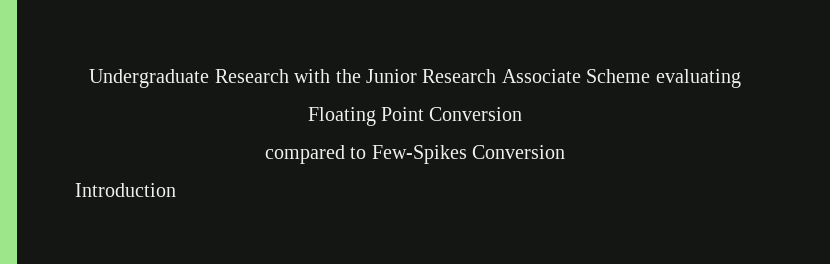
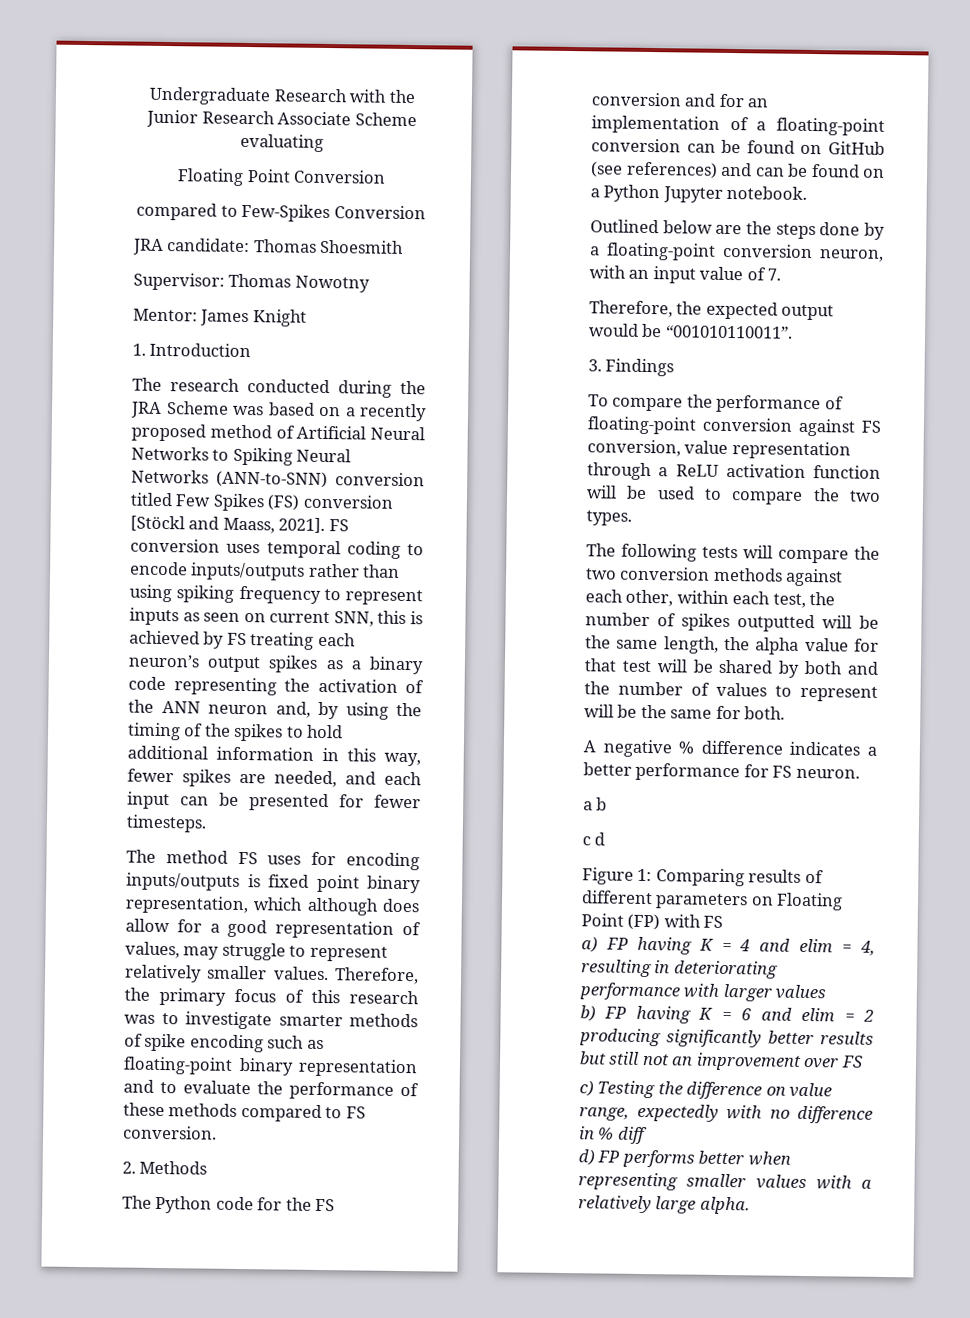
[75,183,176,197] Introduction -> [132,238,405,255] [133,272,370,293] [133,308,307,327] [132,342,252,358] [132,377,426,398] [130,401,427,422] [131,423,425,442] [131,446,352,466] [131,469,425,489] [130,492,394,512] [130,515,349,534] [130,538,424,559] [130,561,401,581] [129,584,423,606] [129,607,423,627] [129,630,356,650] [128,654,425,675] [128,676,424,696] [128,699,422,720] [127,722,344,742] [127,745,421,767] [127,768,422,788] [127,791,421,812] [126,814,207,833] [126,849,421,871] [126,872,421,894] [125,895,420,916] [125,918,422,939] [125,941,388,962] [124,964,419,985] [124,987,419,1006] [124,1011,418,1030] [124,1033,324,1053] [123,1056,418,1078] [123,1079,419,1100] [123,1102,366,1123] [123,1125,217,1140] [122,1160,208,1175] [122,1195,336,1214] [591,92,769,108] [591,115,885,136] [591,138,885,155] [590,161,885,179] [590,184,808,203] [590,219,885,240] [590,242,884,262] [589,265,782,284] [589,300,835,321] [589,323,793,339] [588,358,675,377] [588,394,844,414] [587,416,881,437] [587,439,851,460] [587,462,881,481] [586,485,881,505] [586,510,632,526] [586,543,880,564] [585,566,844,587] [585,589,836,608] [585,612,879,633] [585,635,879,655] [584,658,878,678] [584,681,878,702] [584,704,786,720] [583,739,877,758] [583,762,860,782] [583,797,608,811] [582,832,606,846] [582,867,824,887] [581,890,844,911] [581,913,724,931] [581,936,875,956] [581,959,778,979] [579,982,827,1002] [580,1005,874,1024] [579,1028,874,1048] [579,1051,864,1071] [579,1080,833,1100] [579,1103,873,1124] [579,1126,648,1145] [578,1149,791,1168] [578,1172,872,1191] [578,1195,750,1215] JRA candidate: Thomas Shoesmith // Supervisor: Thomas Nowotny // Mentor: James Knight // 1. Introduction // The research conducted during the JRA Scheme was based on a recently proposed method of Artificial Neural Networks to Spiking Neural Networks (ANN-to-SNN) conversion titled Few Spikes (FS) conversion [Stöckl and Maass, 2021]. FS conversion uses temporal coding to encode inputs/outputs rather than using spiking frequency to represent inputs as seen on current SNN, this is achieved by FS treating each neuron’s output spikes as a binary code representing the activation of the ANN neuron and, by using the timing of the spikes to hold additional information in this way, fewer spikes are needed, and each input can be presented for fewer timesteps. // The method FS uses for encoding inputs/outputs is fixed point binary representation, which although does allow for a good representation of values, may struggle to represent relatively smaller values. Therefore, the primary focus of this research was to investigate smarter methods of spike encoding such as floating-point binary representation and to evaluate the performance of these methods compared to FS conversion. // 2. Methods // The Python code for the FS conversion and for an implementation of a floating-point conversion can be found on GitHub (see references) and can be found on a Python Jupyter notebook. // Outlined below are the steps done by a floating-point conversion neuron, with an input value of 7. // Therefore, the expected output would be “001010110011”. // 3. Findings // To compare the performance of floating-point conversion against FS conversion, value representation through a ReLU activation function will be used to compare the two types. // The following tests will compare the two conversion methods against each other, within each test, the number of spikes outputted will be the same length, the alpha value for that test will be shared by both and the number of values to represent will be the same for both. // A negative % difference indicates a better performance for FS neuron. // a b // c d // Figure 1: Comparing results of different parameters on Floating Point (FP) with FS // a) FP having K = 4 and elim = 4, resulting in deteriorating performance with larger values // b) FP having K = 6 and elim = 2 producing significantly better results but still not an improvement over FS // c) Testing the difference on value range, expectedly with no difference in % diff // d) FP performs better when representing smaller values with a relatively large alpha.

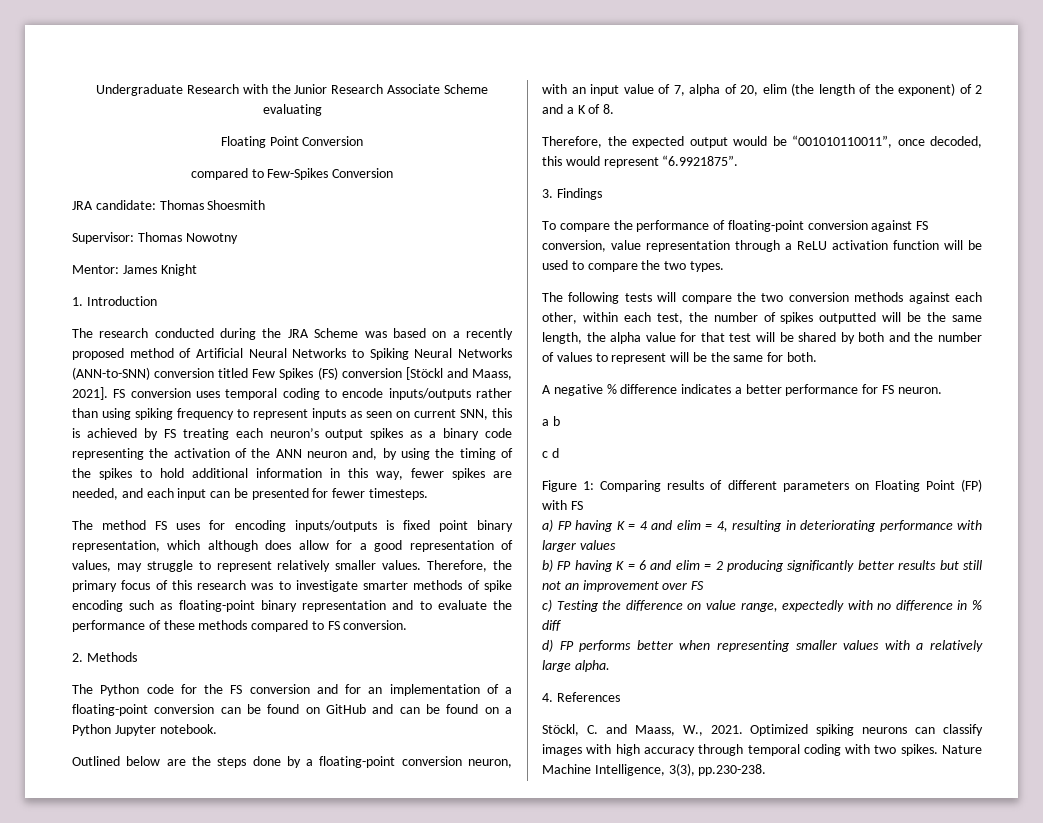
[590,161,718,179] (see references) -> (366, 709) none
[767,268,782,281] 7. -> [673,83,982,96] [542,104,615,114] 7, alpha of 20, elim (the length of the exponent) of 2 and a K of 8.
[665,325,793,339] “001010110011”. -> [792,135,982,148] [542,155,739,168] “001010110011”, once decoded, this would represent “6.9921875”.
(750, 1205) none -> [542,692,620,702] [542,724,983,736] [542,744,982,756] [542,763,767,776] // 4. References // Stöckl, C. and Maass, W., 2021. Optimized spiking neurons can classify images with high accuracy through temporal coding with two spikes. Nature Machine Intelligence, 3(3), pp.230-238.

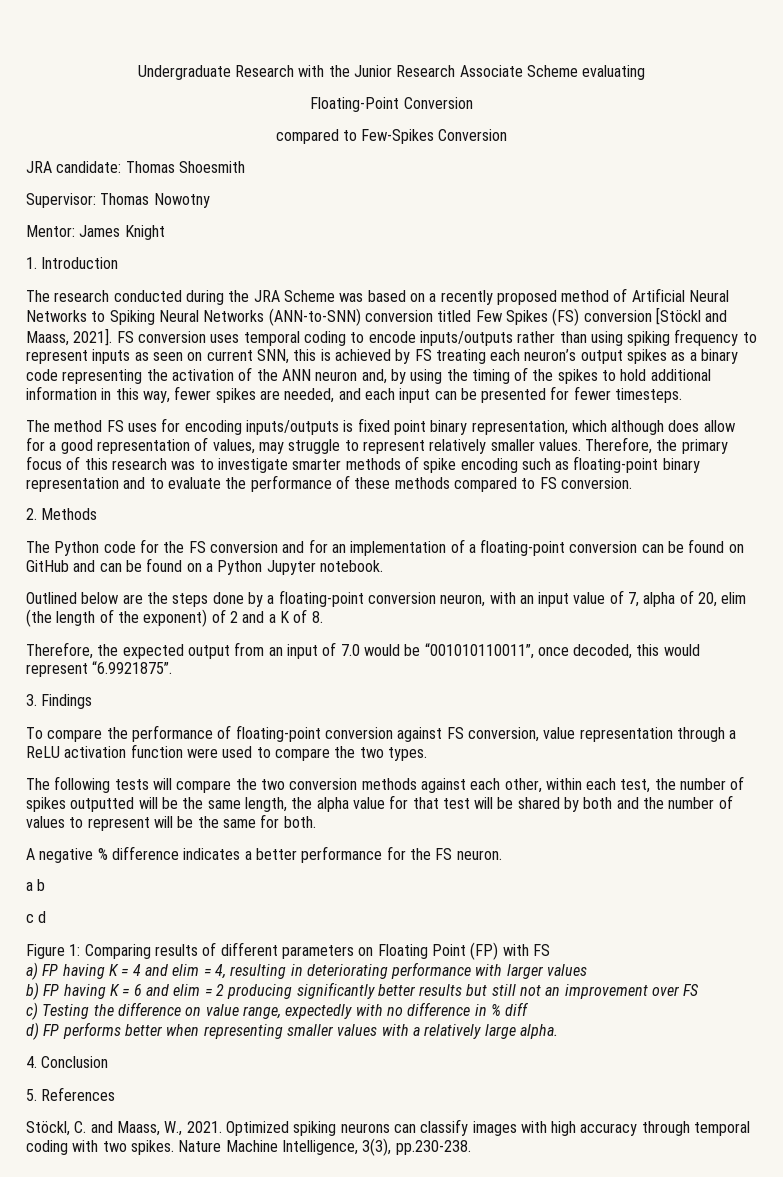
[220,136,299,148] Floating Point -> [310,97,400,112] Floating-Point
(728, 142) none -> [234,642,360,659] from an input of 7.0
[944,240,982,250] will be -> [186,748,218,758] were
(879, 389) none -> [409,848,431,860] the
(553, 697) none -> [41,1056,109,1068] [26,1089,37,1101] Conclusion // 5.

